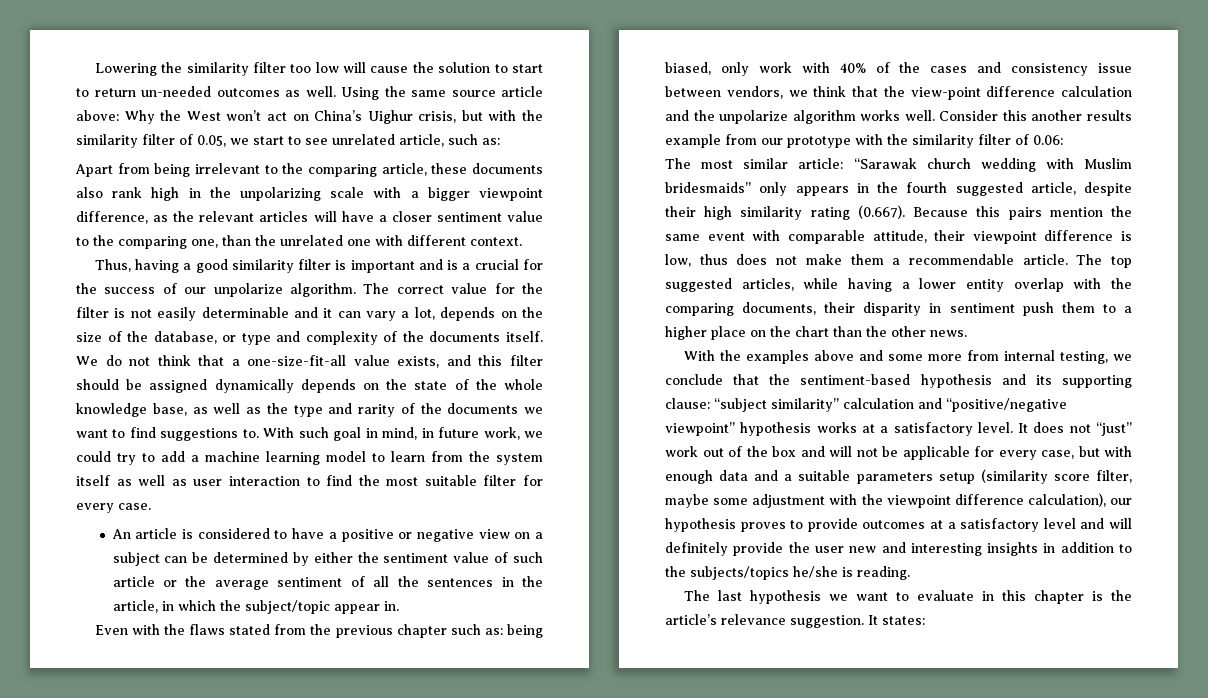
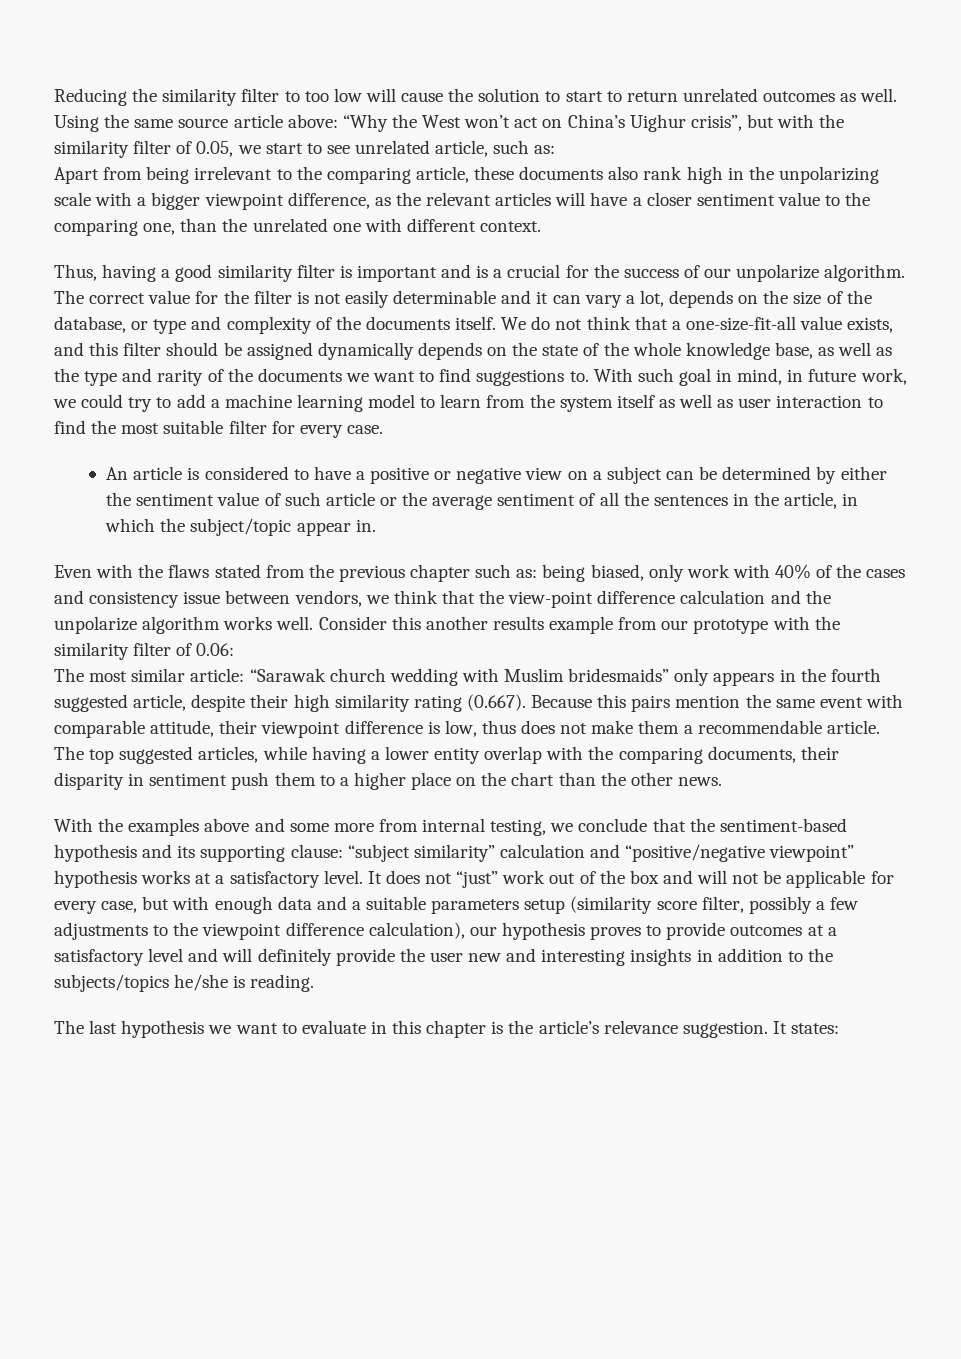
[94,62,286,76] Lowering the similarity filter -> [54,88,300,106] Reducing the similarity filter to
[141,86,211,97] un-needed -> [682,88,758,102] unrelated
[124,110,155,124] Why -> [342,114,388,132] “Why
[418,111,457,123] crisis, -> [690,115,742,131] crisis”,
[665,494,858,508] maybe some adjustment with -> [748,896,859,914] [54,922,169,940] possibly a few adjustments to

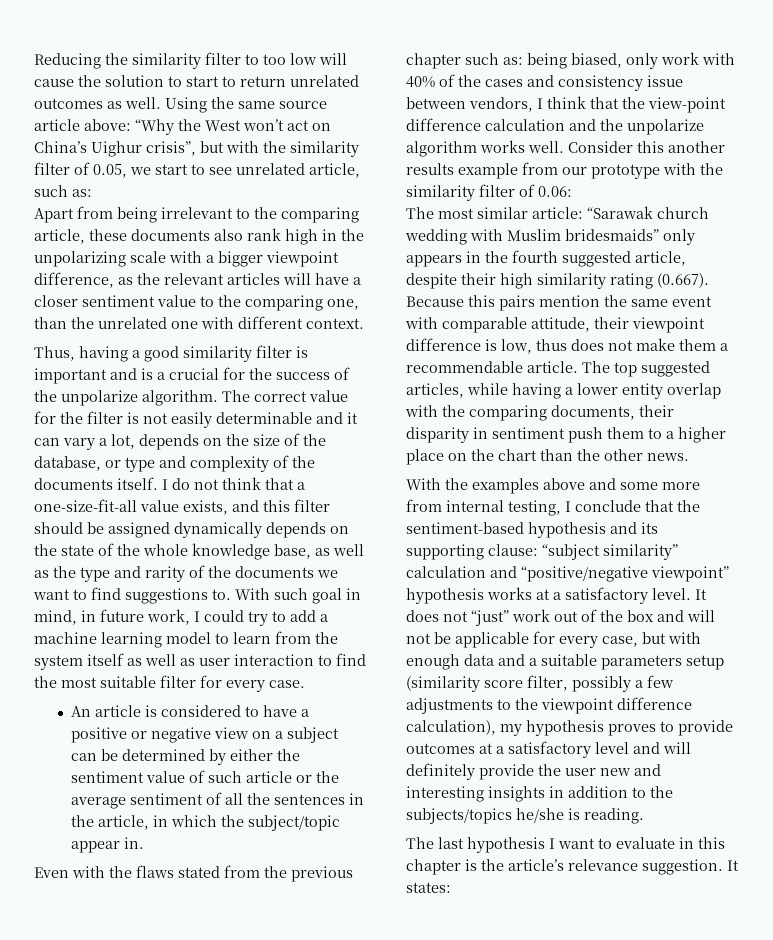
[704,268,732,278] our -> [34,390,57,402] the
[501,317,527,330] We -> [162,479,168,490] I
[53,399,76,408] we -> [194,611,200,622] I
[365,595,389,604] we -> [537,98,543,109] I
[550,823,574,832] we -> [565,501,571,512] I
[469,926,497,936] our -> [500,724,522,736] my
[208,1025,232,1034] we -> [549,838,555,849] I

